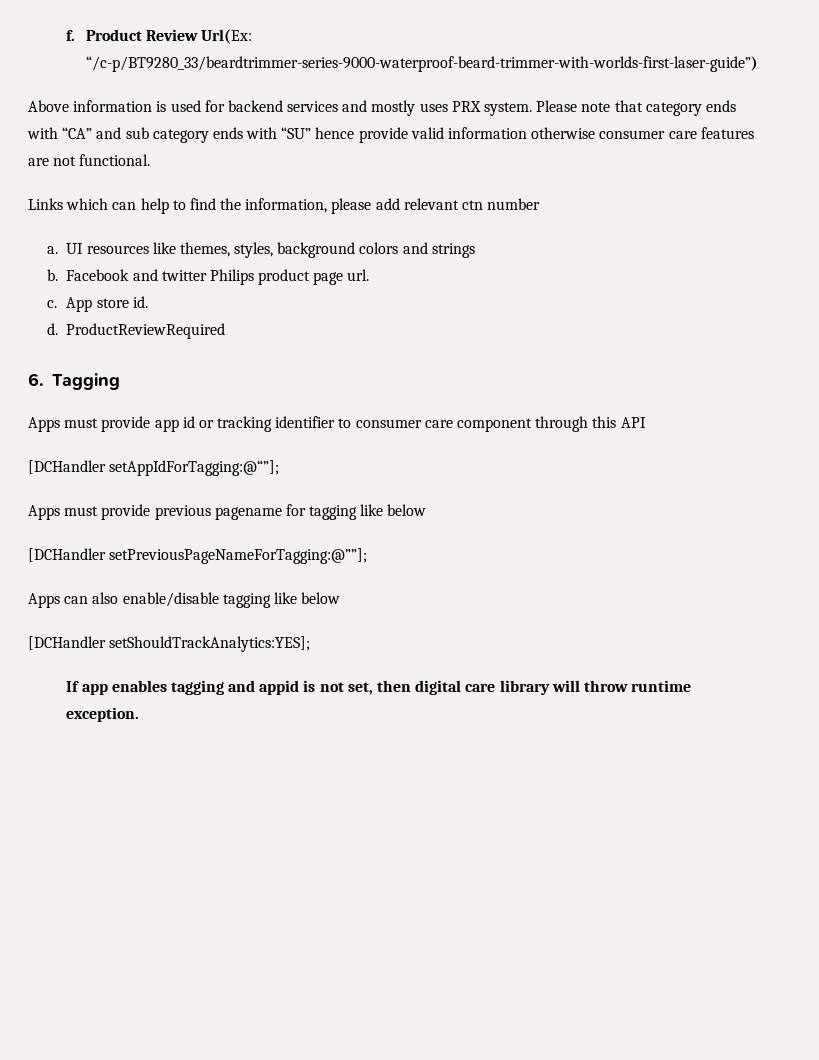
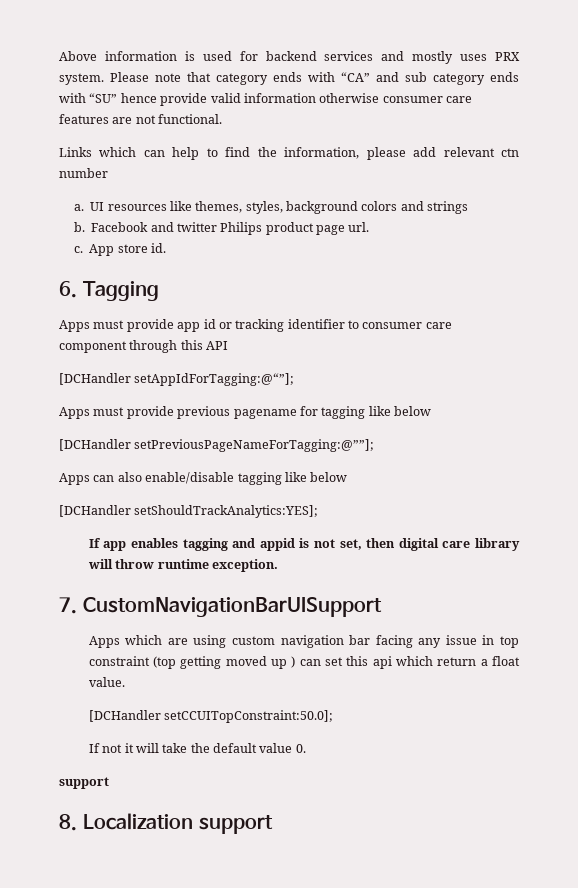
[66,29,252,44] [85,56,758,72] f. Product Review Url(Ex: “/c-p/BT9280_33/beardtrimmer-series-9000-waterproof-beard-trimmer-with-worlds-first-laser-guide”) // -> (59, 56) none
[47,323,226,339] // d. ProductReviewRequired -> (166, 248) none
(140, 714) none -> [59,597,383,617] [88,635,520,648] [88,656,521,669] [88,677,125,687] [88,710,334,723] [88,743,306,753] [59,777,109,789] [59,813,273,834] // 7. CustomNavigationBarUISupport // Apps which are using custom navigation bar facing any issue in top constraint (top getting moved up ) can set this api which return a float value. // [DCHandler setCCUITopConstraint:50.0]; // If not it will take the default value 0. // support // 8. Localization support

